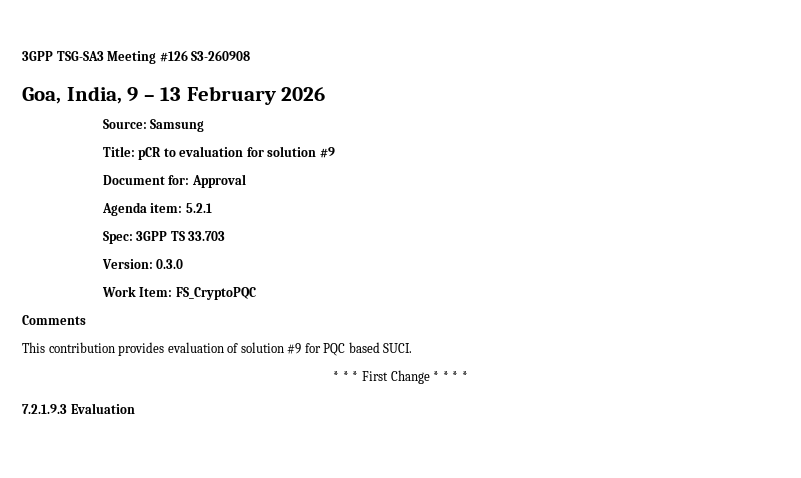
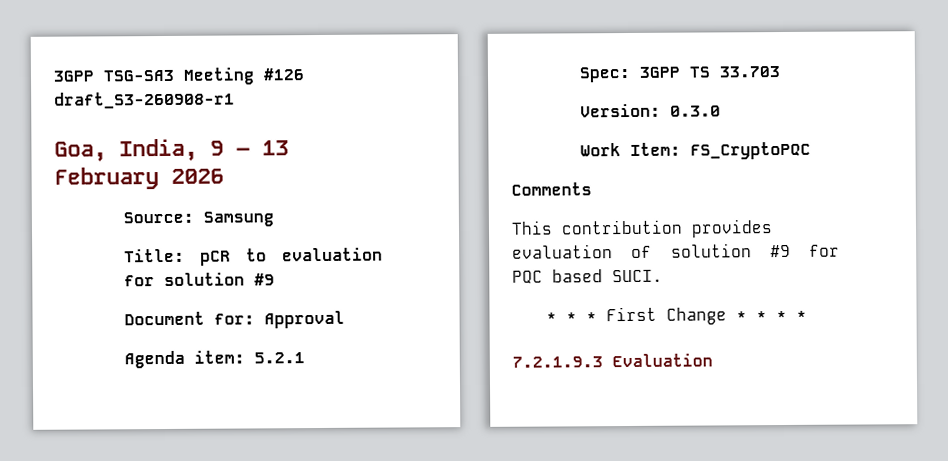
[191,50,251,61] S3-260908 -> [54,91,235,109] draft_S3-260908-r1

